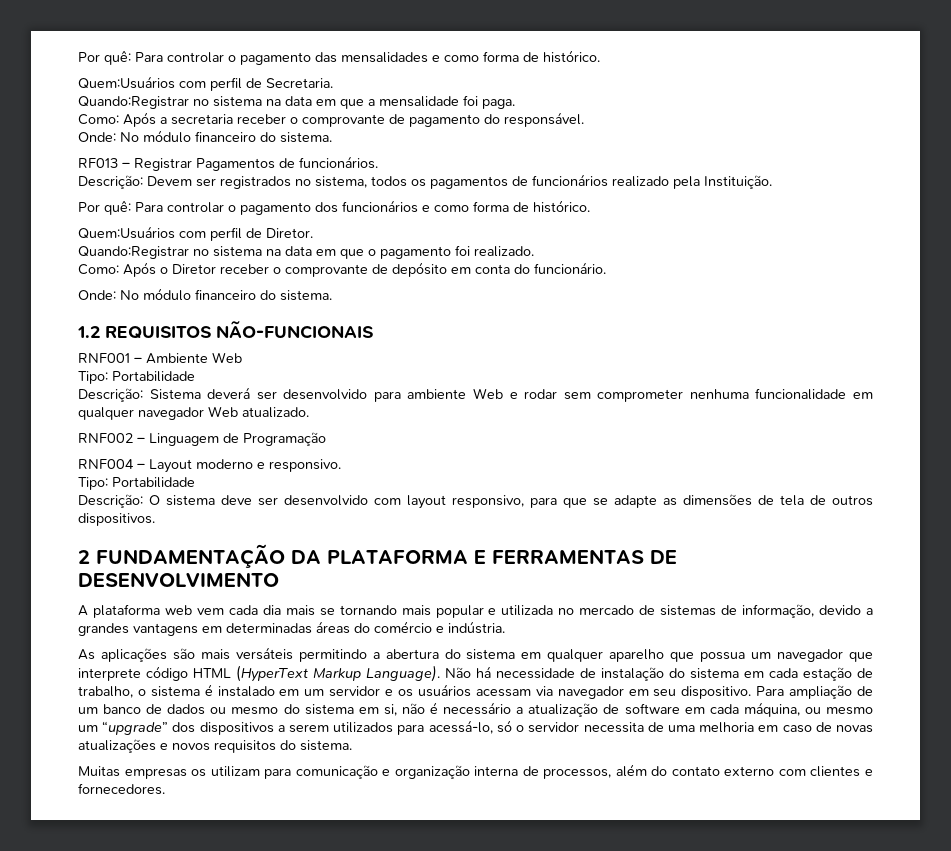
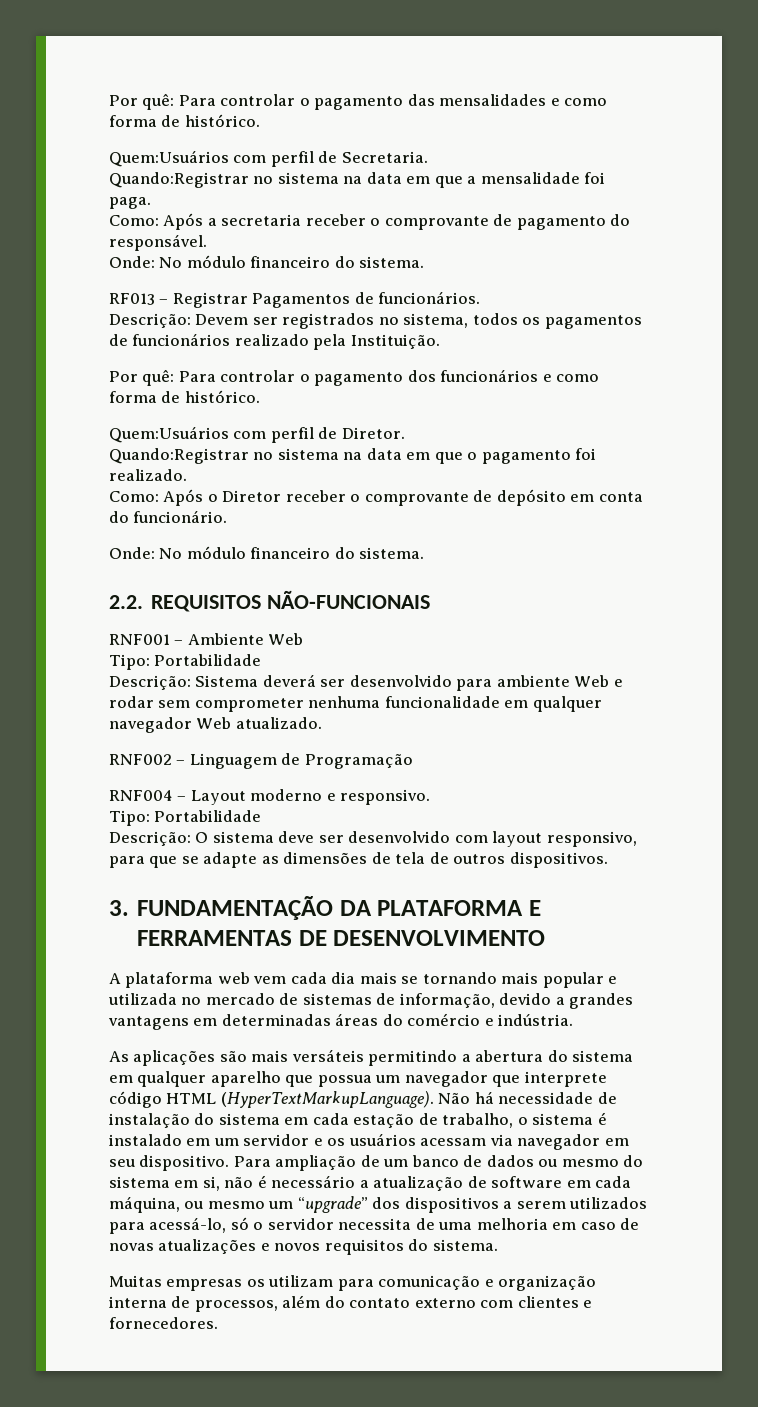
[77,326,100,338] 1.2 -> [109,595,143,609] 2.2.
[78,550,90,564] 2 -> [109,900,129,916] 3.
[236,665,440,682] (HyperText Markup Language). -> [220,1091,434,1108] (HyperTextMarkupLanguage).

